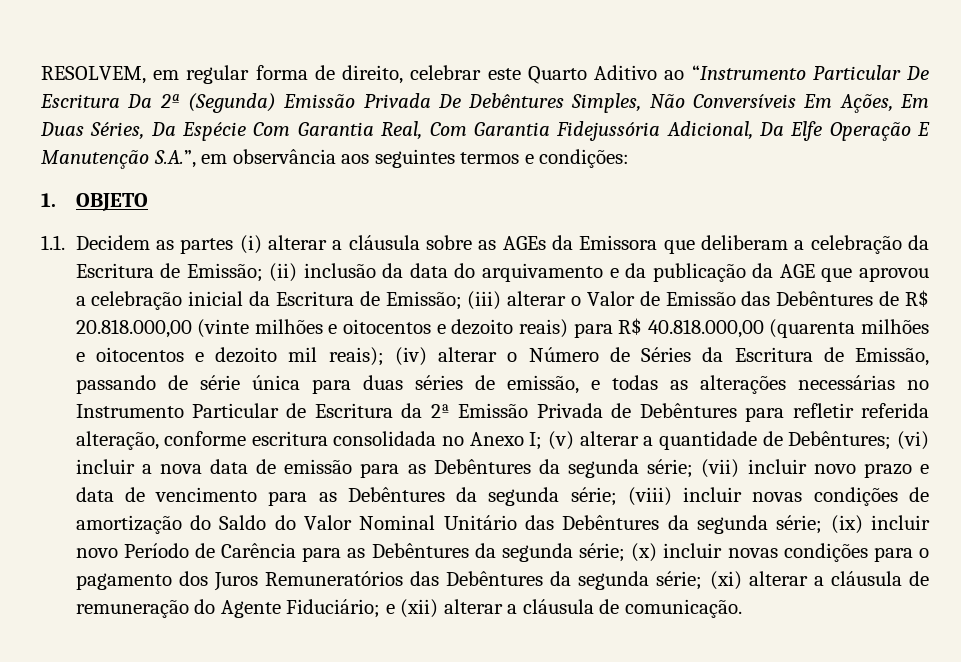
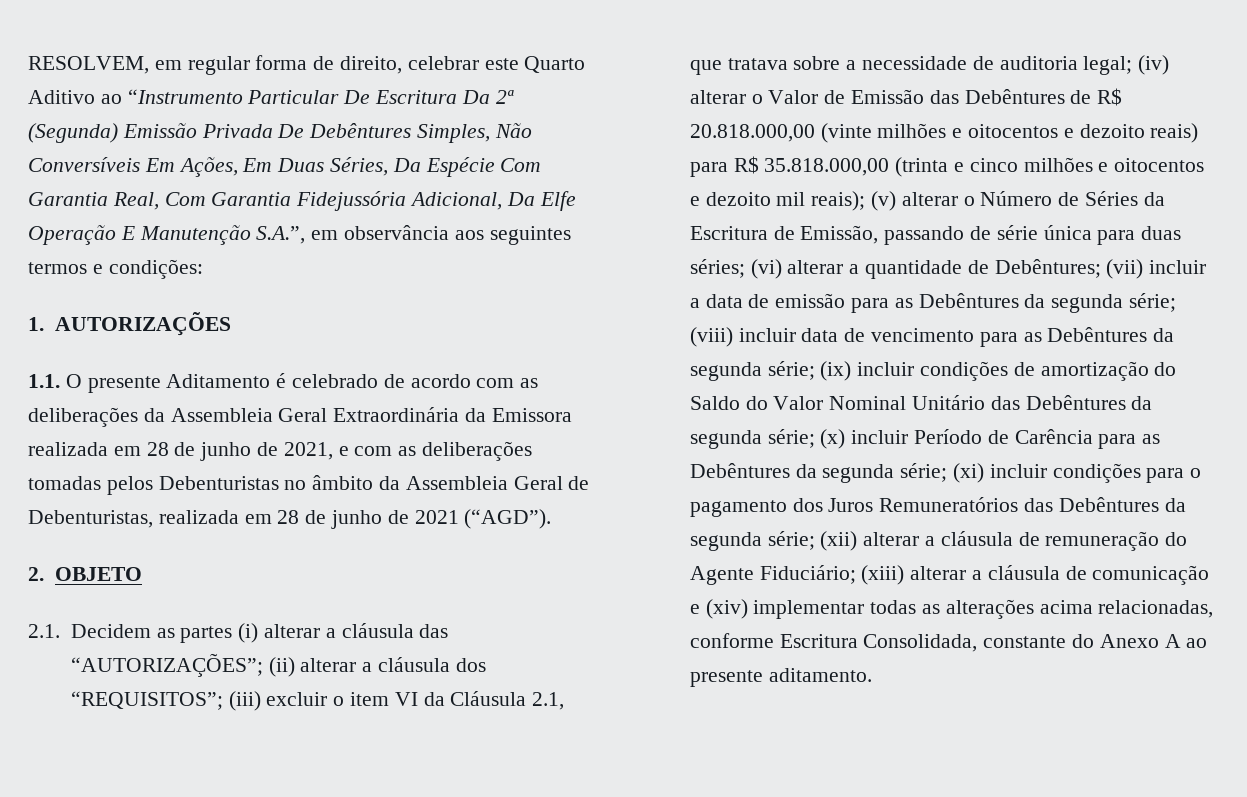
(56, 200) none -> [55,312,232,336] [28,373,539,393] [28,407,572,427] [28,441,533,461] [28,475,590,495] [28,509,552,529] [28,567,44,581] AUTORIZAÇÕES // 1.1. O presente Aditamento é celebrado de acordo com as deliberações da Assembleia Geral Extraordinária da Emissora realizada em 28 de junho de 2021, e com as deliberações tomadas pelos Debenturistas no âmbito da Assembleia Geral de Debenturistas, realizada em 28 de junho de 2021 (“AGD”). // 2.
[41,235,65,250] 1.1. -> [28,624,60,638] 2.1.
[425,235,929,254] [75,263,929,282] [75,291,502,310] sobre as AGEs da Emissora que deliberam a celebração da Escritura de Emissão; (ii) inclusão da data do arquivamento e da publicação da AGE que aprovou a celebração inicial da Escritura de Emissão; (iii) -> [419,624,449,638] [70,653,486,677] [70,691,565,711] [689,55,1170,75] das “AUTORIZAÇÕES”; (ii) alterar a cláusula dos “REQUISITOS”; (iii) excluir o item VI da Cláusula 2.1, que tratava sobre a necessidade de auditoria legal; (iv)
[647,319,856,338] 40.818.000,00 (quarenta -> [764,157,1018,177] 35.818.000,00 (trinta e cinco
[394,347,427,366] (iv) -> [870,191,896,211] (v)
[414,375,929,394] [75,403,929,422] [75,431,575,450] séries de emissão, e todas as alterações necessárias no Instrumento Particular de Escritura da 2ª Emissão Privada de Debêntures para refletir referida alteração, conforme escritura consolidada no Anexo I; (v) -> [689,259,782,279] séries; (vi)
[896,431,929,450] (vi) -> [1106,259,1144,279] (vii)
[159,464,202,474] nova -> (700, 303) none
[701,459,929,478] (vii) incluir novo prazo e -> [689,327,796,347] (viii) incluir
[627,487,803,506] (viii) incluir novas -> [820,361,915,381] (ix) incluir
[830,515,931,534] [75,548,118,558] (ix) incluir novo -> [820,429,909,449] (x) incluir
[631,543,778,562] (x) incluir novas -> [952,463,1047,483] (xi) incluir
[709,571,742,590] (xi) -> [820,531,858,551] (xii)
[385,599,742,618] e (xii) alterar a cláusula de comunicação. -> [861,565,1210,585] [689,599,1214,619] [689,633,1208,652] [689,668,872,687] (xiii) alterar a cláusula de comunicação e (xiv) implementar todas as alterações acima relacionadas, conforme Escritura Consolidada, constante do Anexo A ao presente aditamento.

